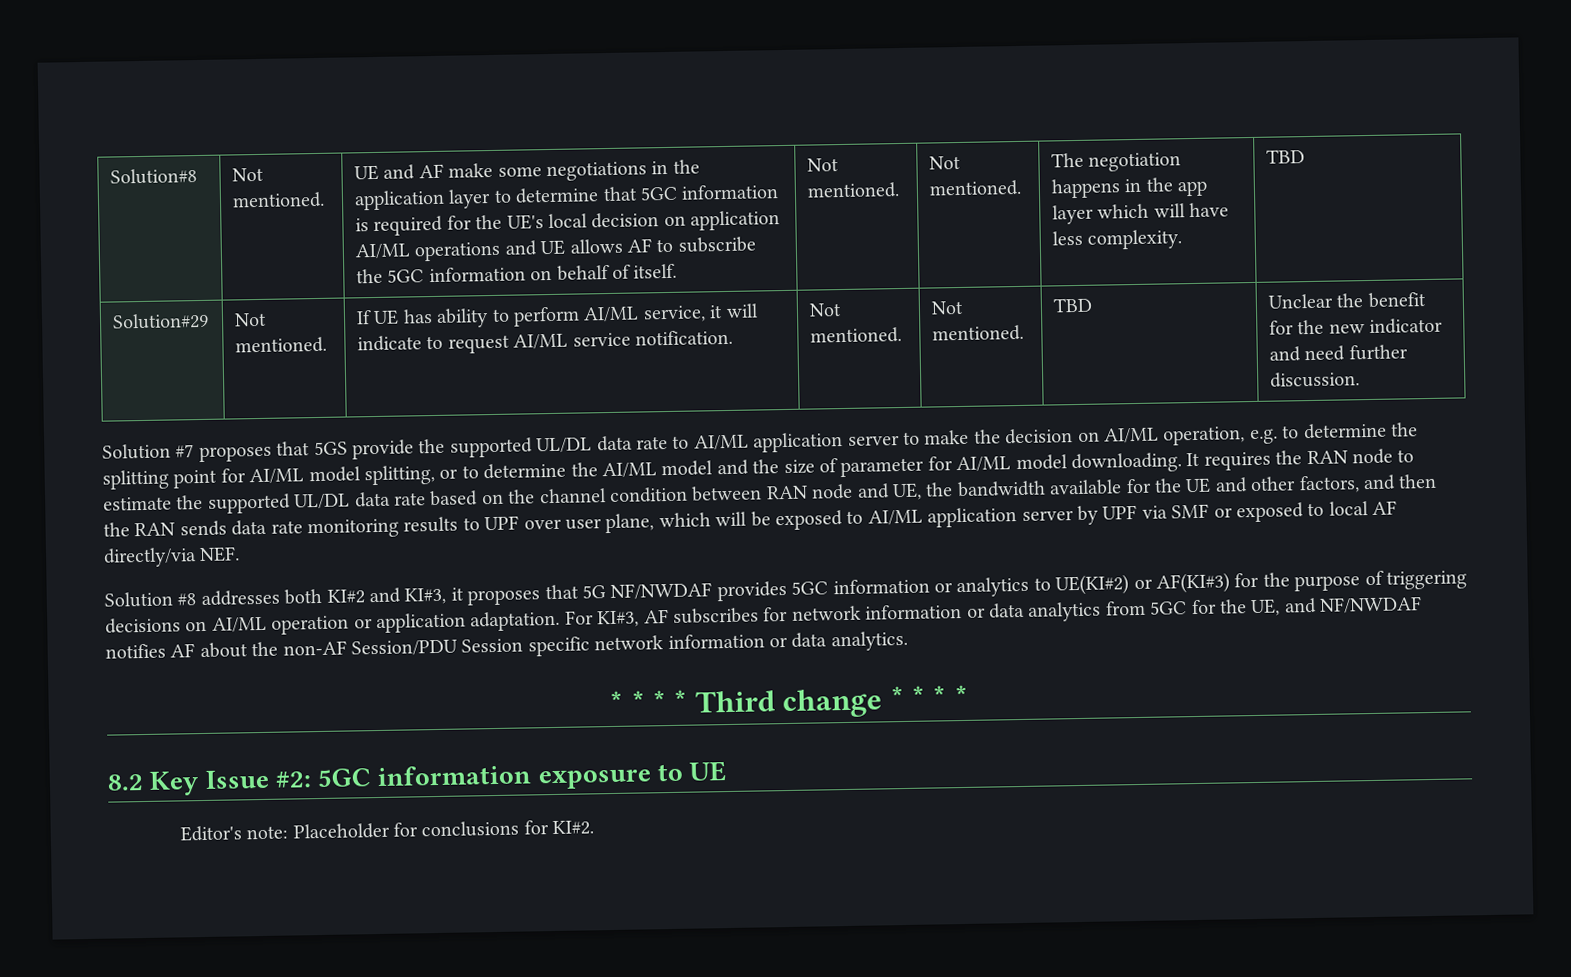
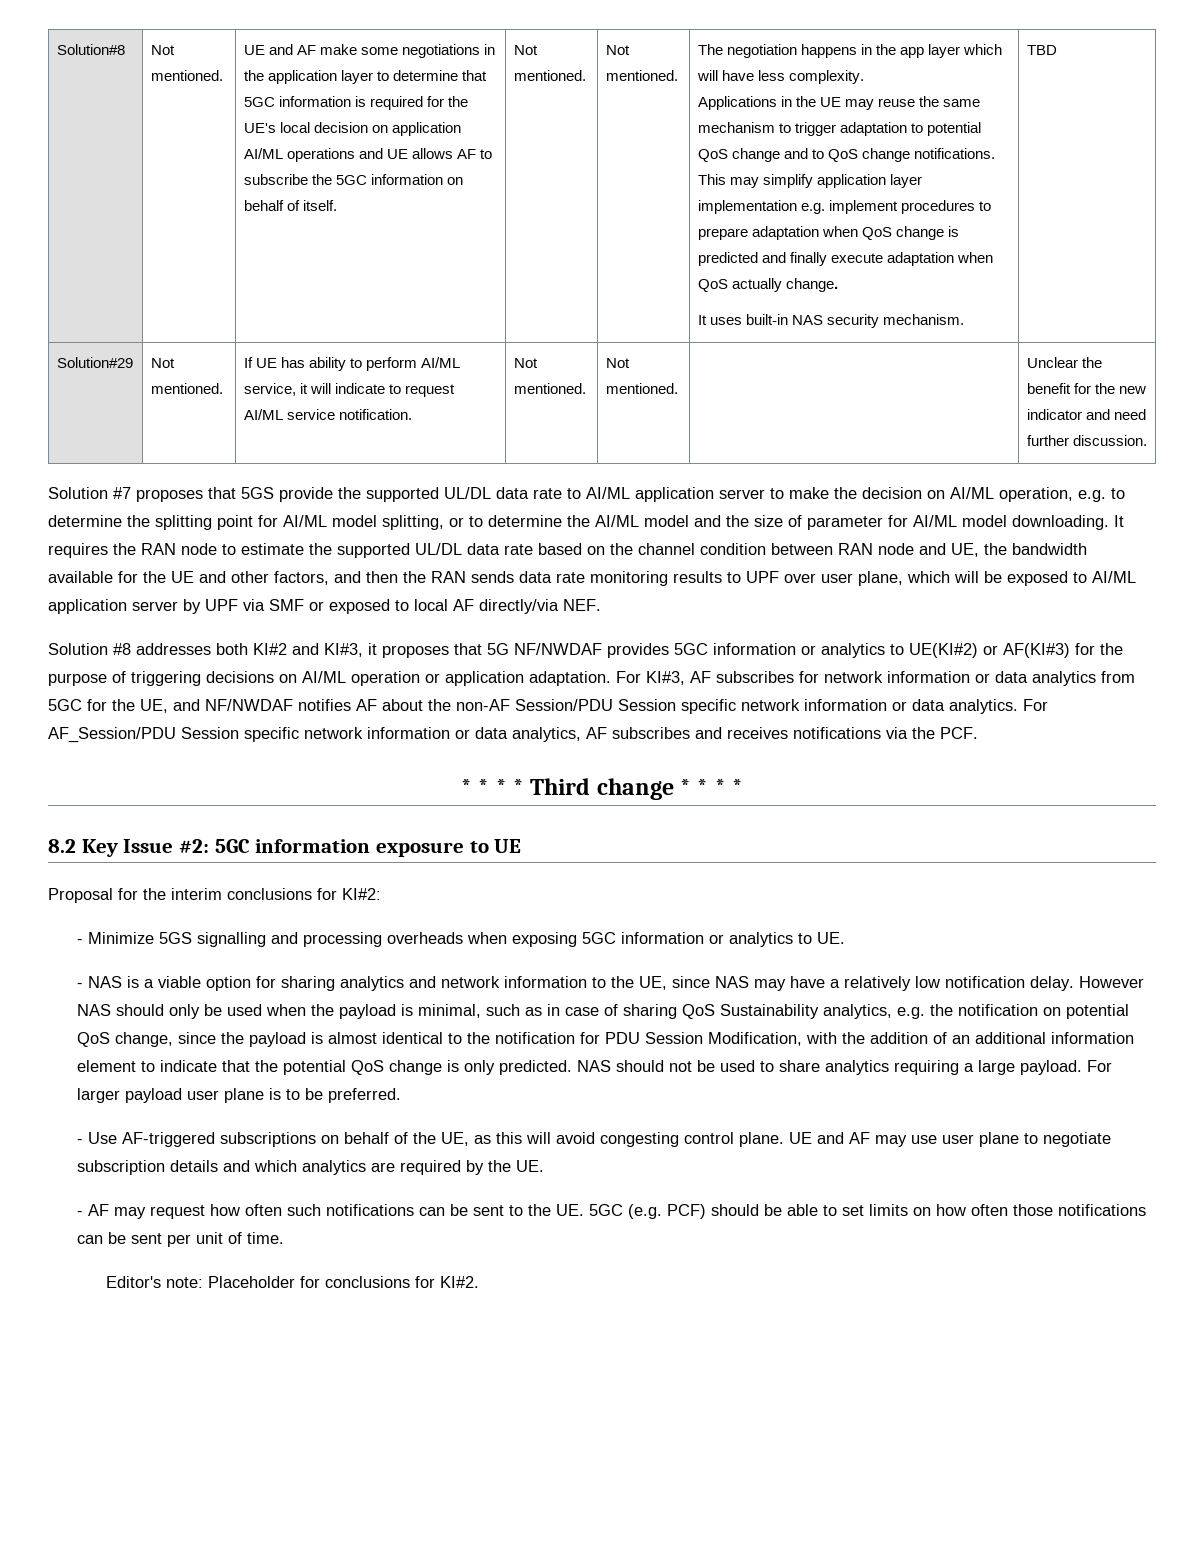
(1183, 239) none -> [697,96,981,110] [697,122,982,136] [697,148,996,162] [697,174,923,188] [697,200,992,214] [697,226,960,240] [697,252,994,266] [697,278,839,292] [697,314,965,328] // Applications in the UE may reuse the same mechanism to trigger adaptation to potential QoS change and to QoS change notifications. This may simplify application layer implementation e.g. implement procedures to prepare adaptation when QoS change is predicted and finally execute adaptation when QoS actually change. // It uses built-in NAS security mechanism.
[1053,297,1094,313] TBD -> (678, 388) none
(908, 641) none -> [1023,699,1048,711] [48,727,978,743] For AF_Session/PDU Session specific network information or data analytics, AF subscribes and receives notifications via the PCF.
(727, 771) none -> [48,888,381,903] [77,932,846,947] [77,976,1145,991] [77,1004,1130,1019] [77,1032,1135,1047] [77,1060,1113,1075] [77,1088,402,1103] [77,1132,1112,1147] [77,1160,545,1175] [77,1204,1147,1219] [77,1232,285,1247] // Proposal for the interim conclusions for KI#2: // - Minimize 5GS signalling and processing overheads when exposing 5GC information or analytics to UE. // - NAS is a viable option for sharing analytics and network information to the UE, since NAS may have a relatively low notification delay. However NAS should only be used when the payload is minimal, such as in case of sharing QoS Sustainability analytics, e.g. the notification on potential QoS change, since the payload is almost identical to the notification for PDU Session Modification, with the addition of an additional information element to indicate that the potential QoS change is only predicted. NAS should not be used to share analytics requiring a large payload. For larger payload user plane is to be preferred. // - Use AF-triggered subscriptions on behalf of the UE, as this will avoid congesting control plane. UE and AF may use user plane to negotiate subscription details and which analytics are required by the UE. // - AF may request how often such notifications can be sent to the UE. 5GC (e.g. PCF) should be able to set limits on how often those notifications can be sent per unit of time.

